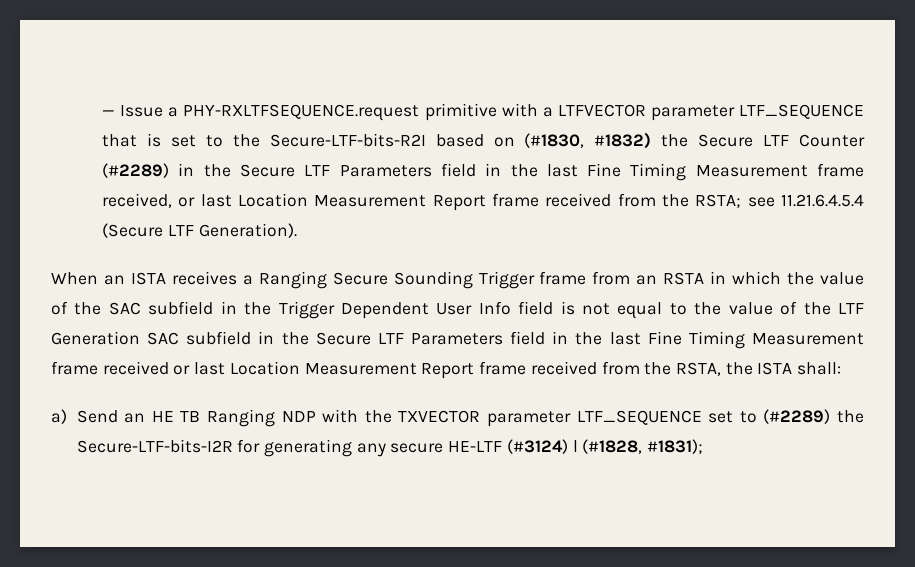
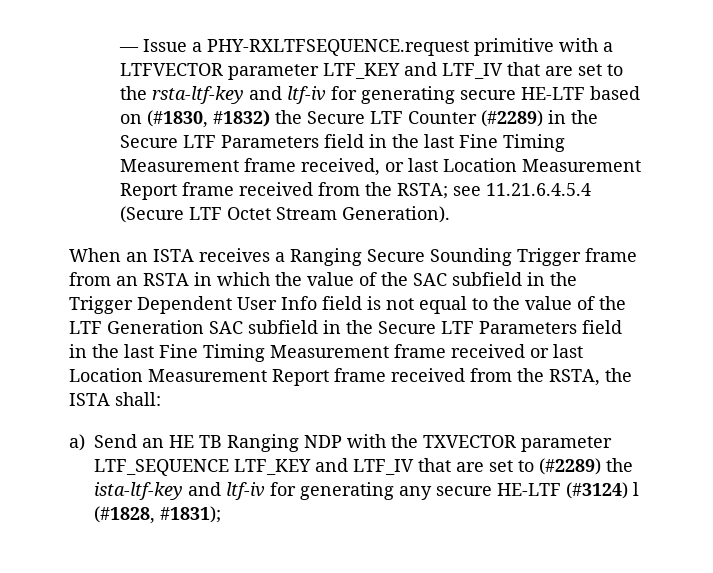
[738,104,864,119] [102,133,426,147] LTF_SEQUENCE that is set to the Secure-LTF-bits-R2I -> [322,62,623,79] [119,86,585,104] LTF_KEY and LTF_IV that are set to the rsta-ltf-key and ltf-iv for generating secure HE-LTF
(194, 230) none -> [226,207,337,220] Octet Stream
(702, 417) none -> [234,458,485,475] LTF_KEY and LTF_IV that are
[76,439,233,453] Secure-LTF-bits-I2R -> [94,482,266,500] ista-ltf-key and ltf-iv

